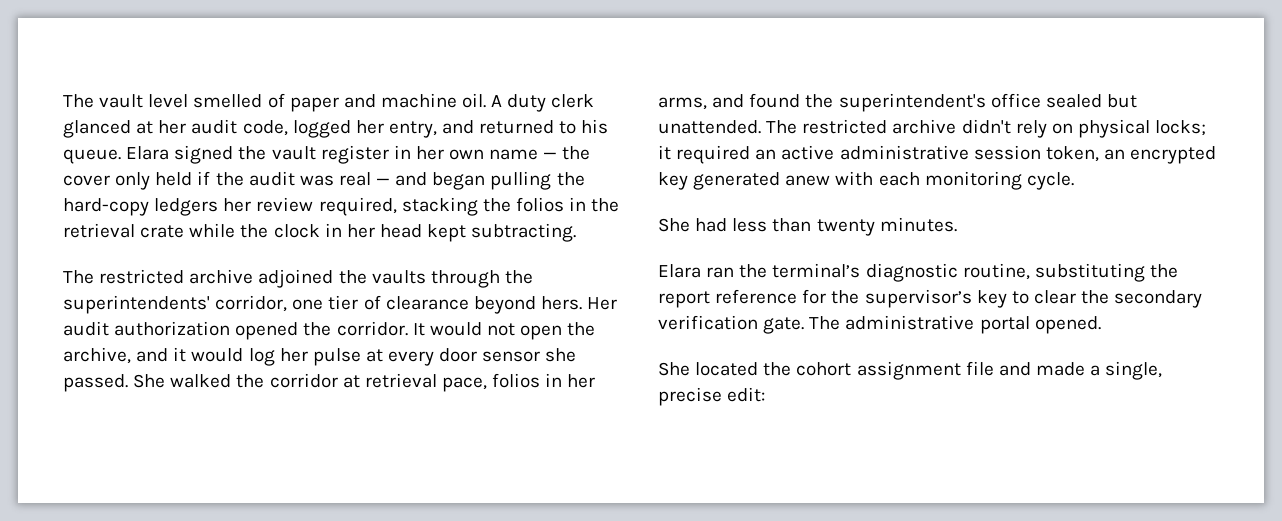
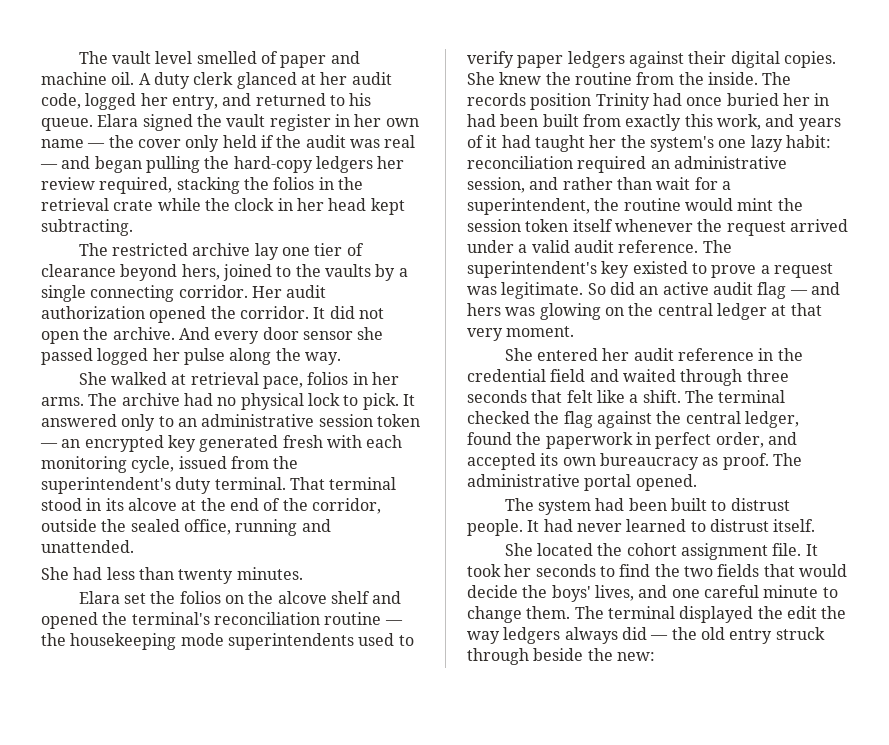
[258,269,533,288] [63,295,288,314] adjoined the vaults through the superintendents' corridor, -> [254,243,279,260] lay
[540,296,582,310] hers. -> [181,264,408,281] [41,285,248,302] hers, joined to the vaults by a single connecting corridor.
[429,322,482,336] would -> [329,306,355,319] did
[63,347,577,366] [63,373,338,392] archive, and it would log her pulse at every door sensor she passed. She walked the corridor -> [112,327,384,344] [41,348,341,365] [78,372,168,385] archive. And every door sensor she passed logged her pulse along the way. // She walked
[658,93,1137,112] [658,119,1207,138] [658,145,1099,164] arms, and found the superintendent's office sealed but unattended. The restricted archive didn't rely on physical locks; it required an active administrative session token, -> [41,393,415,410] [41,414,420,431] [40,443,58,448] arms. The archive had no physical lock to pick. It answered only to an administrative session token —
[785,175,831,186] anew -> [282,435,323,448] fresh
[1026,172,1074,190] cycle. -> [131,456,299,473] [41,477,397,494] [41,498,381,514] [41,519,331,536] [41,540,134,553] cycle, issued from the superintendent's duty terminal. That terminal stood in its alcove at the end of the corridor, outside the sealed office, running and unattended.
[706,263,1178,282] [658,289,1203,308] [658,315,1101,334] ran the terminal’s diagnostic routine, substituting the report reference for the supervisor’s key to clear the secondary verification gate. The administrative portal opened. -> [124,591,402,604] [41,612,403,629] [41,633,414,650] [467,51,836,68] [467,72,792,85] [467,93,830,110] [467,114,841,131] [467,135,831,152] [467,156,787,173] [467,177,731,193] [467,198,803,215] [467,219,848,236] [467,240,732,253] [467,261,833,278] [467,282,840,299] [467,303,822,320] [467,326,575,341] [504,348,803,361] [467,369,789,386] [467,390,786,403] [467,411,799,428] [467,432,797,449] [467,453,802,470] [467,474,697,491] [504,498,790,515] [467,519,816,536] set the folios on the alcove shelf and opened the terminal's reconciliation routine — the housekeeping mode superintendents used to verify paper ledgers against their digital copies. She knew the routine from the inside. The records position Trinity had once buried her in had been built from exactly this work, and years of it had taught her the system's one lazy habit: reconciliation required an administrative session, and rather than wait for a superintendent, the routine would mint the session token itself whenever the request arrived under a valid audit reference. The superintendent's key existed to prove a request was legitimate. So did an active audit flag — and hers was glowing on the central ledger at that very moment. // She entered her audit reference in the credential field and waited through three seconds that felt like a shift. The terminal checked the flag against the central ledger, found the paperwork in perfect order, and accepted its own bureaucracy as proof. The administrative portal opened. // The system had been built to distrust people. It had never learned to distrust itself.
[965,361,1163,380] [658,387,766,406] file and made a single, precise edit: -> [772,543,818,556] [467,564,847,577] [467,585,838,602] [467,606,847,623] [467,627,825,644] [467,648,655,665] file. It took her seconds to find the two fields that would decide the boys' lives, and one careful minute to change them. The terminal displayed the edit the way ledgers always did — the old entry struck through beside the new:

